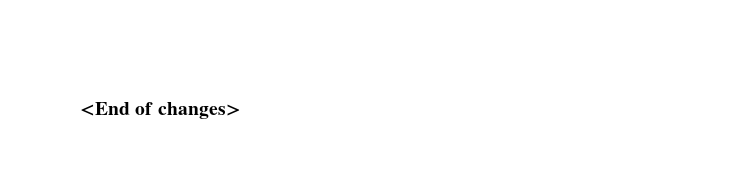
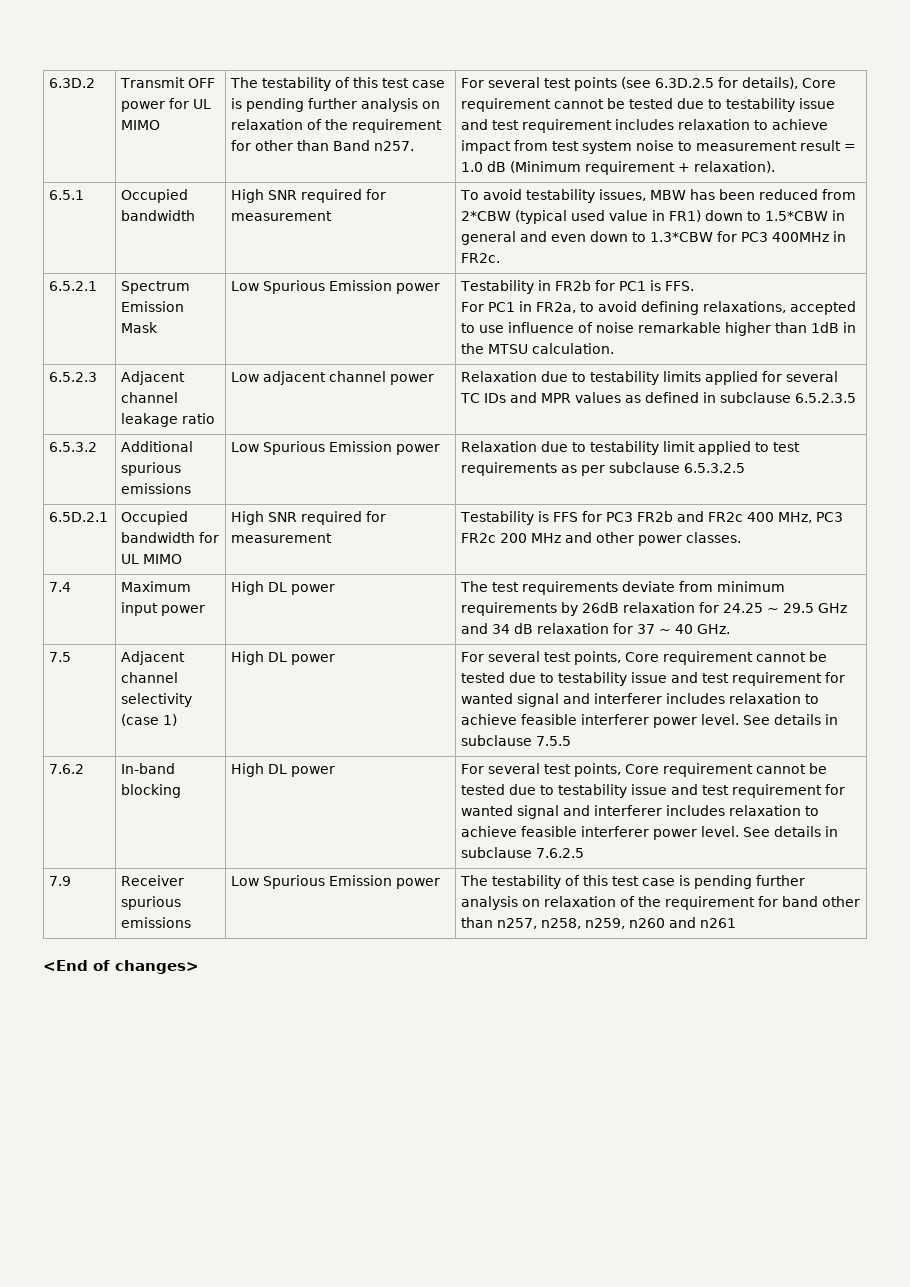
(80, 109) none -> [49,78,96,88] [120,77,216,88] [121,98,212,112] [121,120,161,130] [230,77,446,91] [231,98,441,112] [231,119,443,133] [231,140,415,151] [461,77,837,91] [461,98,836,112] [461,119,829,133] [461,140,857,154] [461,161,776,175] [49,190,85,200] [121,189,189,203] [121,210,196,221] [231,189,387,203] [231,211,333,221] [460,189,857,203] [461,210,846,224] [461,231,847,245] [461,253,501,263] [49,281,98,291] [121,281,191,294] [121,301,185,312] [121,322,159,333] [231,280,441,294] [460,280,695,294] [461,301,857,315] [461,322,857,336] [461,343,615,354] [49,372,98,382] [121,371,186,385] [121,392,179,403] [121,413,216,427] [231,371,435,385] [461,371,839,385] [460,392,857,403] [49,442,98,452] [121,441,194,452] [121,462,182,476] [121,483,192,494] [231,441,441,455] [461,441,801,455] [461,462,746,476] [49,512,109,522] [121,511,189,525] [121,532,220,543] [121,554,183,564] [231,511,387,525] [231,533,333,543] [460,511,844,525] [461,532,742,546] [49,582,72,592] [121,581,192,592] [121,602,206,616] [231,581,336,595] [460,581,786,595] [461,602,848,616] [461,623,731,634] [49,652,72,662] [121,651,186,665] [121,672,179,683] [121,693,193,707] [121,714,178,726] [231,651,336,665] [461,651,828,665] [461,672,846,686] [461,693,820,707] [461,714,839,728] [461,735,572,746] [49,764,85,774] [121,763,176,774] [121,784,182,798] [231,763,336,777] [461,763,828,777] [461,784,846,798] [461,805,820,819] [461,826,839,840] [461,847,585,858] [49,876,72,886] [121,875,185,886] [121,896,182,910] [121,917,192,928] [231,875,441,889] [460,875,806,889] [461,896,861,910] [461,917,737,929] 6.3D.2 | Transmit OFF power for UL MIMO | The testability of this test case is pending further analysis on relaxation of the requirement for other than Band n257. | For several test points (see 6.3D.2.5 for details), Core requirement cannot be tested due to testability issue and test requirement includes relaxation to achieve impact from test system noise to measurement result = 1.0 dB (Minimum requirement + relaxation). // 6.5.1 | Occupied bandwidth | High SNR required for measurement | To avoid testability issues, MBW has been reduced from 2*CBW (typical used value in FR1) down to 1.5*CBW in general and even down to 1.3*CBW for PC3 400MHz in FR2c. // 6.5.2.1 | Spectrum Emission Mask | Low Spurious Emission power | Testability in FR2b for PC1 is FFS. // For PC1 in FR2a, to avoid defining relaxations, accepted to use influence of noise remarkable higher than 1dB in the MTSU calculation. // 6.5.2.3 | Adjacent channel leakage ratio | Low adjacent channel power | Relaxation due to testability limits applied for several TC IDs and MPR values as defined in subclause 6.5.2.3.5 // 6.5.3.2 | Additional spurious emissions | Low Spurious Emission power | Relaxation due to testability limit applied to test requirements as per subclause 6.5.3.2.5 // 6.5D.2.1 | Occupied bandwidth for UL MIMO | High SNR required for measurement | Testability is FFS for PC3 FR2b and FR2c 400 MHz, PC3 FR2c 200 MHz and other power classes. // 7.4 | Maximum input power | High DL power | The test requirements deviate from minimum requirements by 26dB relaxation for 24.25 ~ 29.5 GHz and 34 dB relaxation for 37 ~ 40 GHz. // 7.5 | Adjacent channel selectivity (case 1) | High DL power | For several test points, Core requirement cannot be tested due to testability issue and test requirement for wanted signal and interferer includes relaxation to achieve feasible interferer power level. See details in subclause 7.5.5 // 7.6.2 | In-band blocking | High DL power | For several test points, Core requirement cannot be tested due to testability issue and test requirement for wanted signal and interferer includes relaxation to achieve feasible interferer power level. See details in subclause 7.6.2.5 // 7.9 | Receiver spurious emissions | Low Spurious Emission power | The testability of this test case is pending further analysis on relaxation of the requirement for band other than n257, n258, n259, n260 and n261 //

